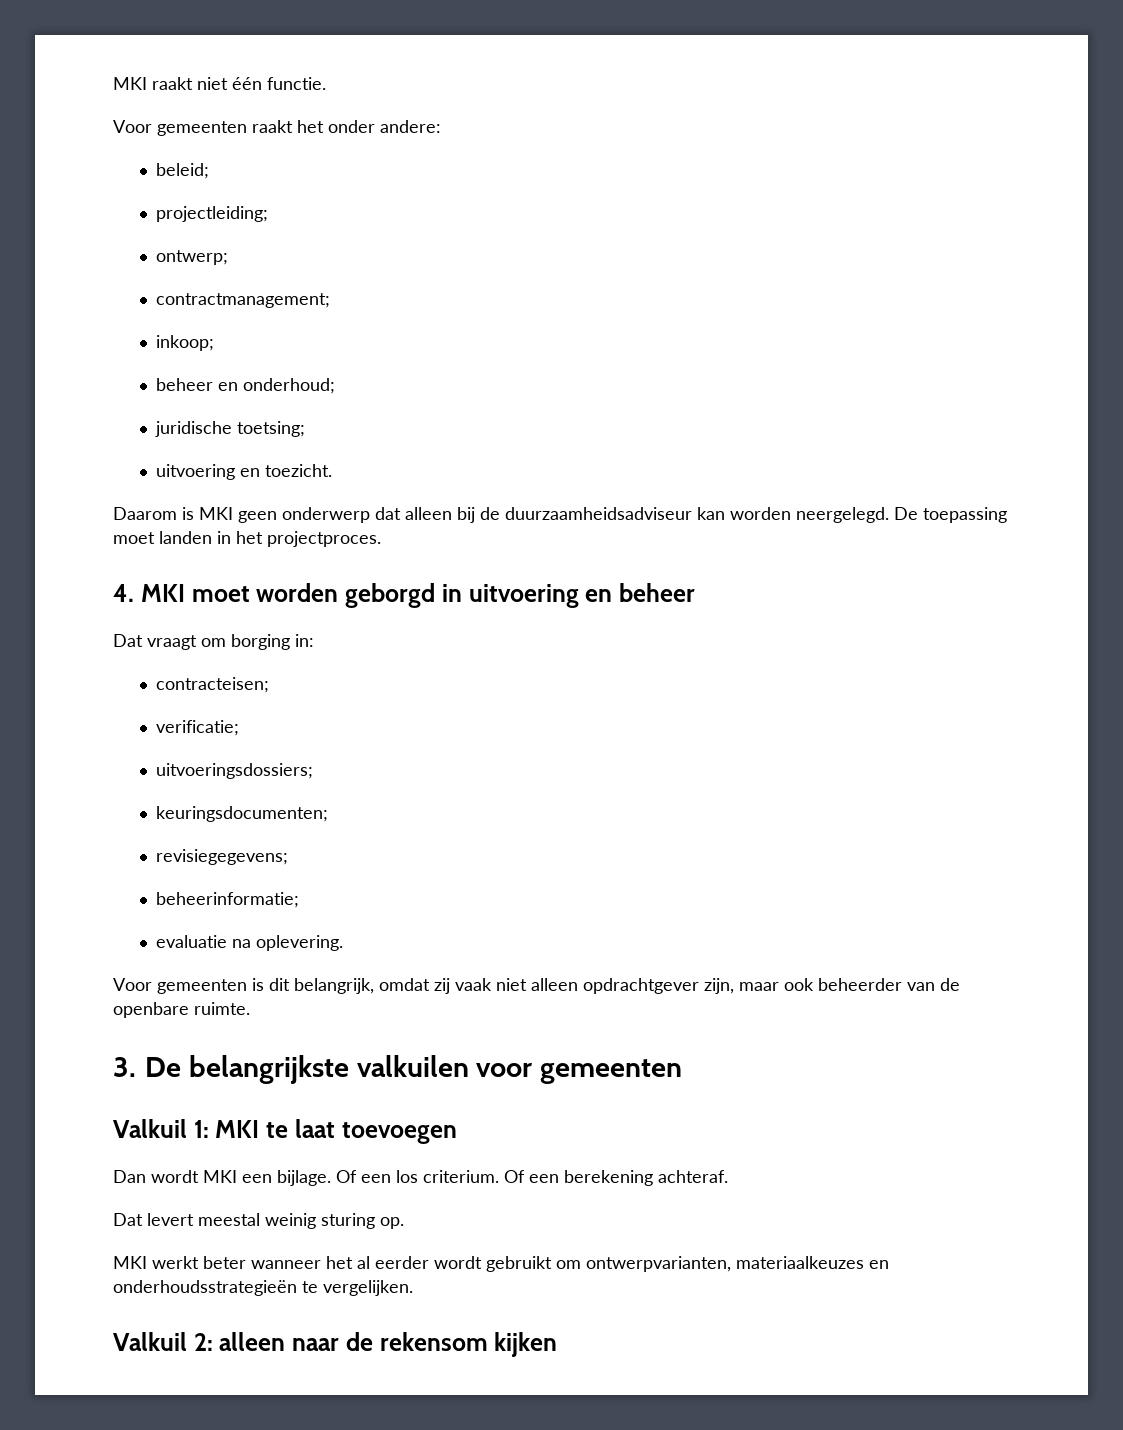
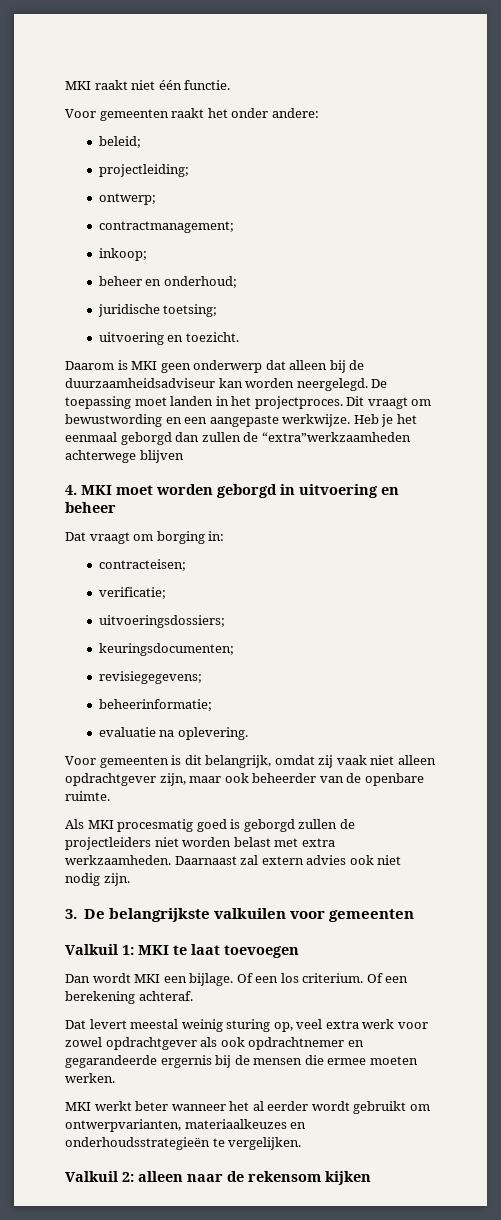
(381, 539) none -> [346,396,432,409] [65,414,417,427] [65,432,411,445] [65,450,184,463] Dit vraagt om bewustwording en een aangepaste werkwijze. Heb je het eenmaal geborgd dan zullen de “extra”werkzaamheden achterwege blijven
(250, 1008) none -> [65,819,355,832] [65,837,335,850] [65,855,402,865] [65,873,130,886] // Als MKI procesmatig goed is geborgd zullen de projectleiders niet worden belast met extra werkzaamheden. Daarnaast zal extern advies ook niet nodig zijn.
[380,1217,404,1229] op. -> [273,1019,428,1032] [65,1037,364,1050] [65,1055,418,1068] [65,1073,115,1083] op, veel extra werk voor zowel opdrachtgever als ook opdrachtnemer en gegarandeerde ergernis bij de mensen die ermee moeten werken.

